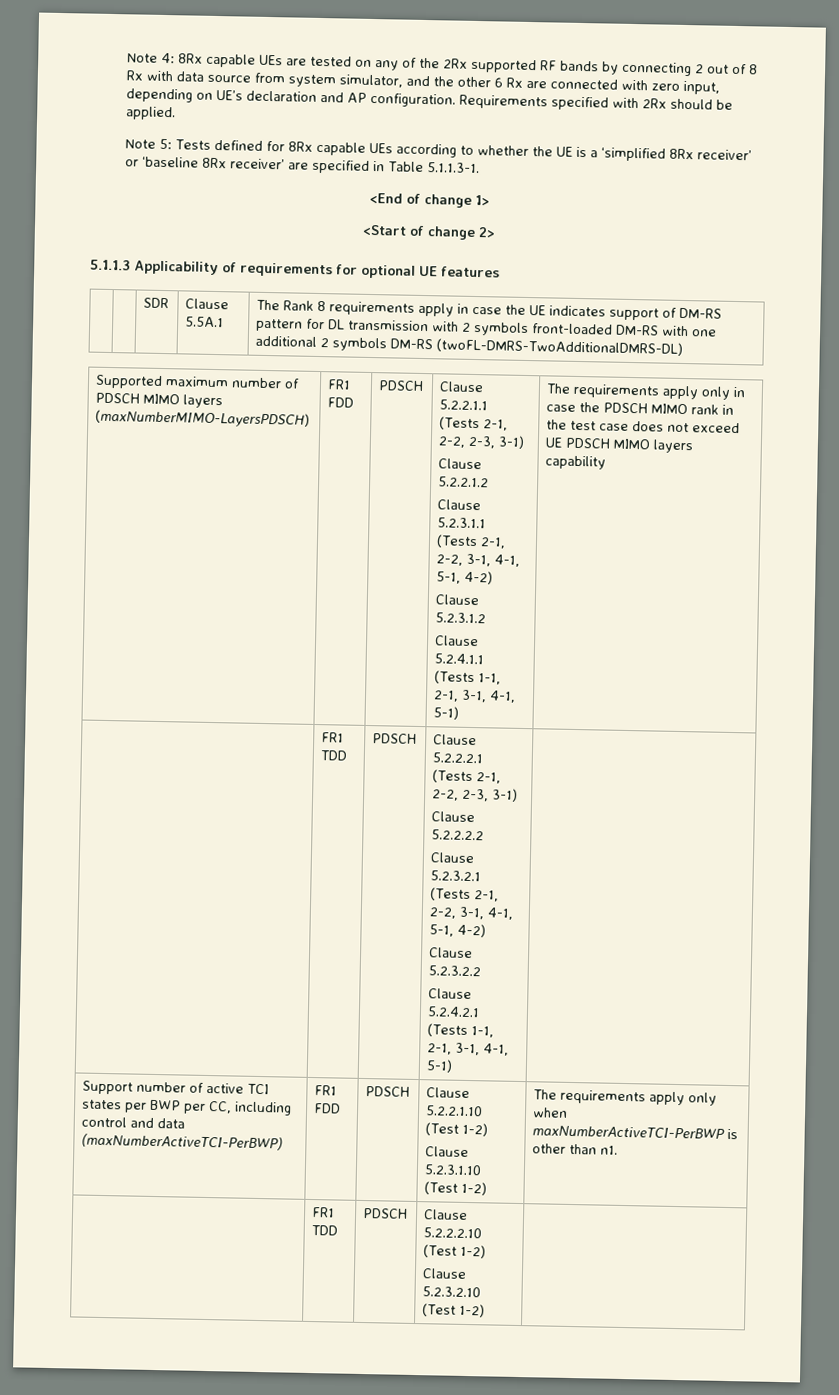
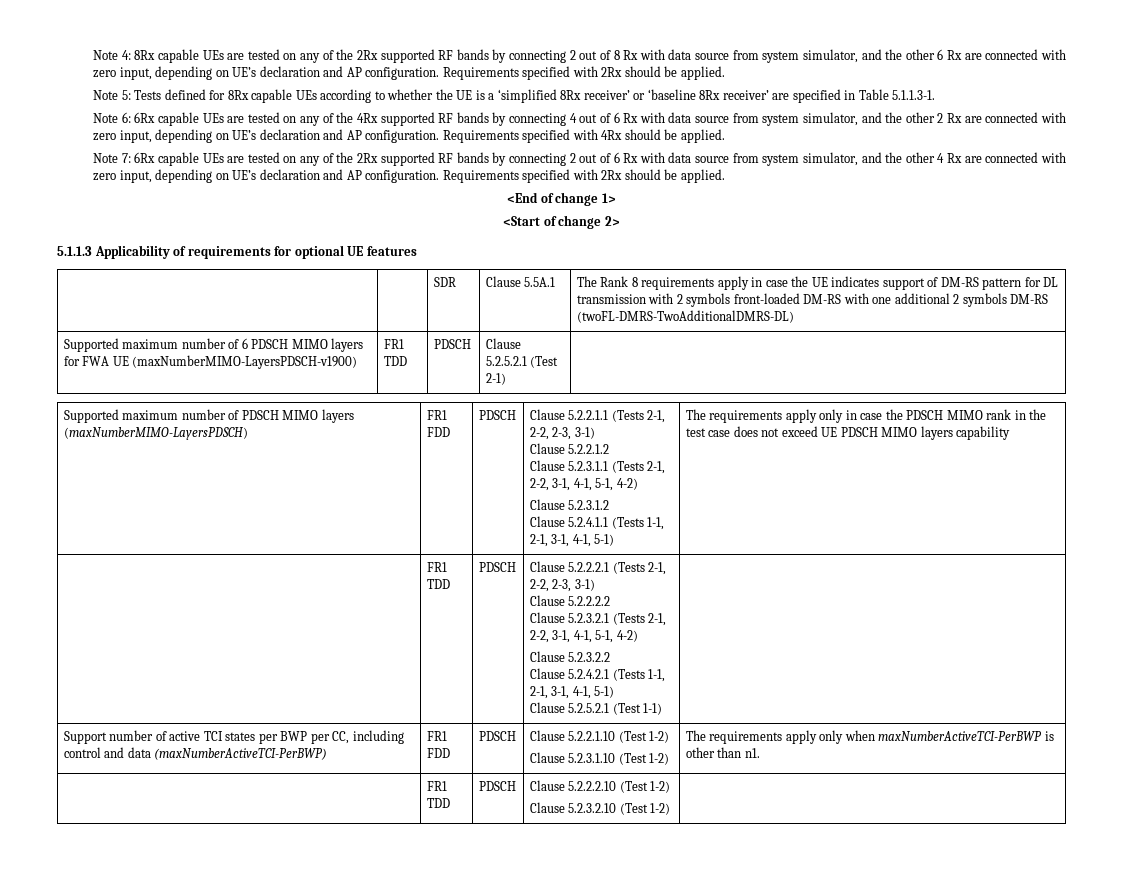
(480, 168) none -> [93,112,1067,126] [93,129,725,143] [93,152,1067,166] [93,169,725,183] // Note 6: 6Rx capable UEs are tested on any of the 4Rx supported RF bands by connecting 4 out of 6 Rx with data source from system simulator, and the other 2 Rx are connected with zero input, depending on UE’s declaration and AP configuration. Requirements specified with 4Rx should be applied. // Note 7: 6Rx capable UEs are tested on any of the 2Rx supported RF bands by connecting 2 out of 6 Rx with data source from system simulator, and the other 4 Rx are connected with zero input, depending on UE’s declaration and AP configuration. Requirements specified with 2Rx should be applied.
(684, 347) none -> [63,338,364,352] [63,355,358,369] [383,339,404,349] [383,356,407,366] [433,339,471,349] [485,338,521,349] [485,356,559,368] [485,373,506,385] // Supported maximum number of 6 PDSCH MIMO layers for FWA UE (maxNumberMIMO-LayersPDSCH-v1900) | FR1 TDD | PDSCH | Clause 5.2.5.2.1 (Test 2-1) |
(454, 1066) none -> [529,702,663,715] // Clause 5.2.5.2.1 (Test 1-1)

